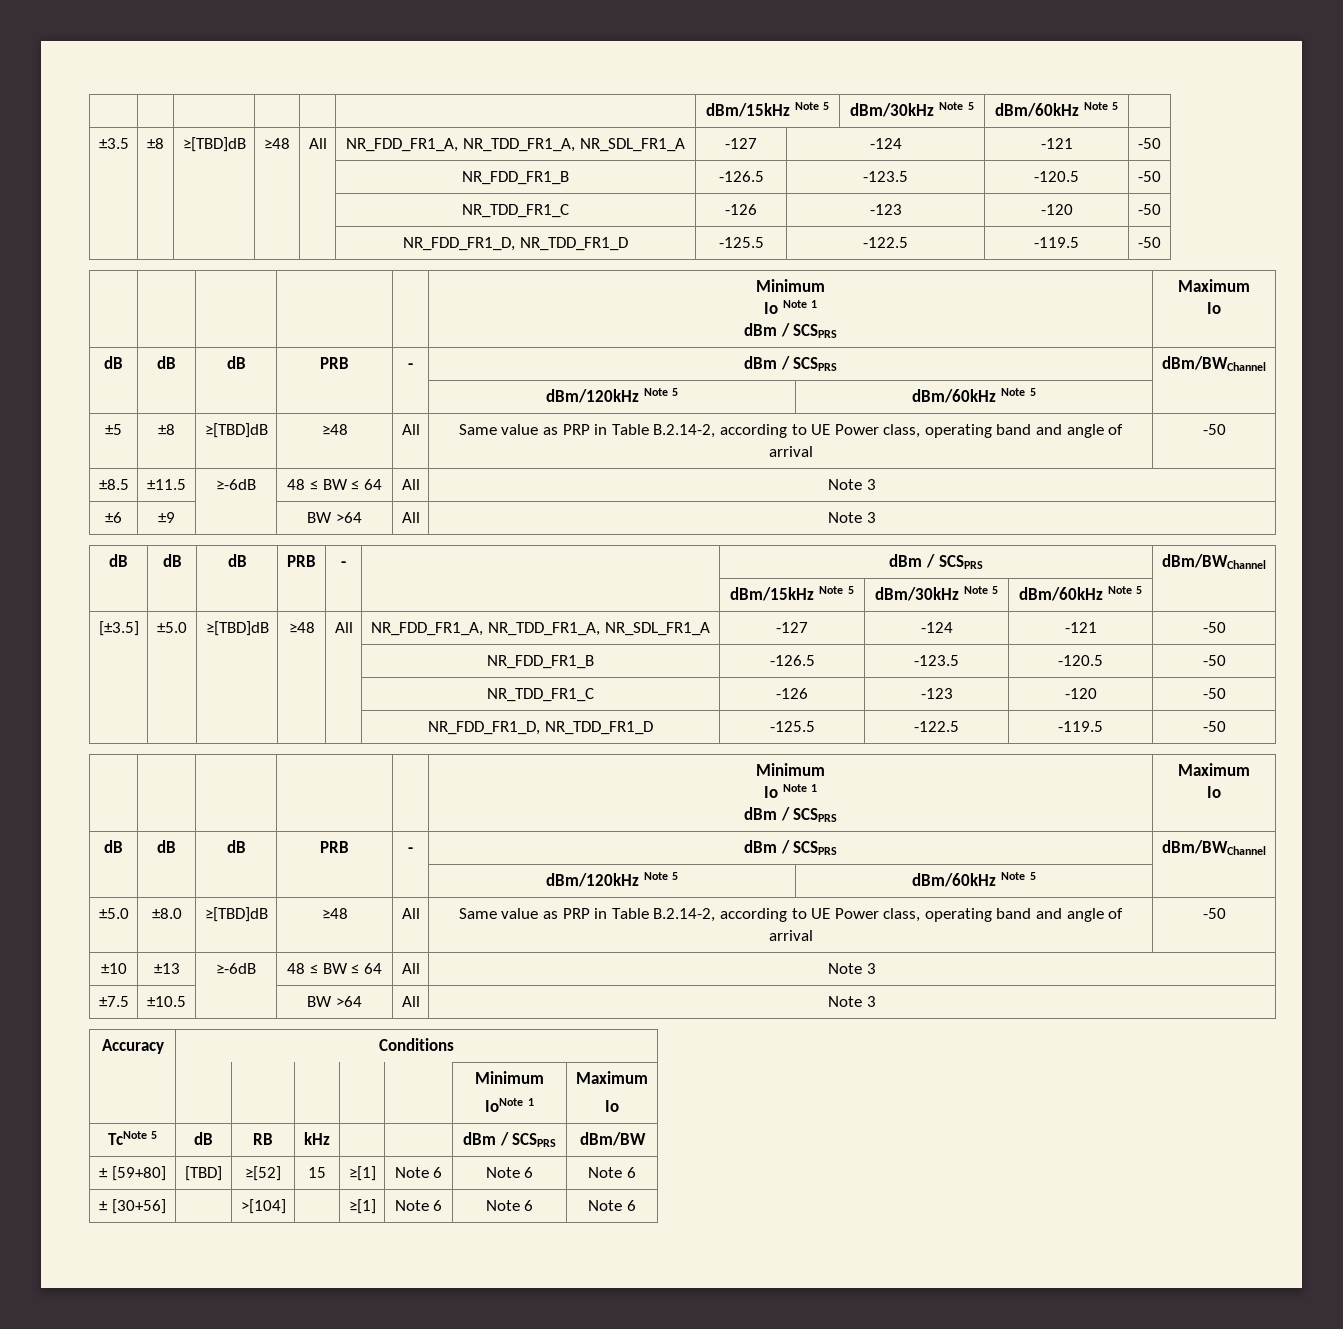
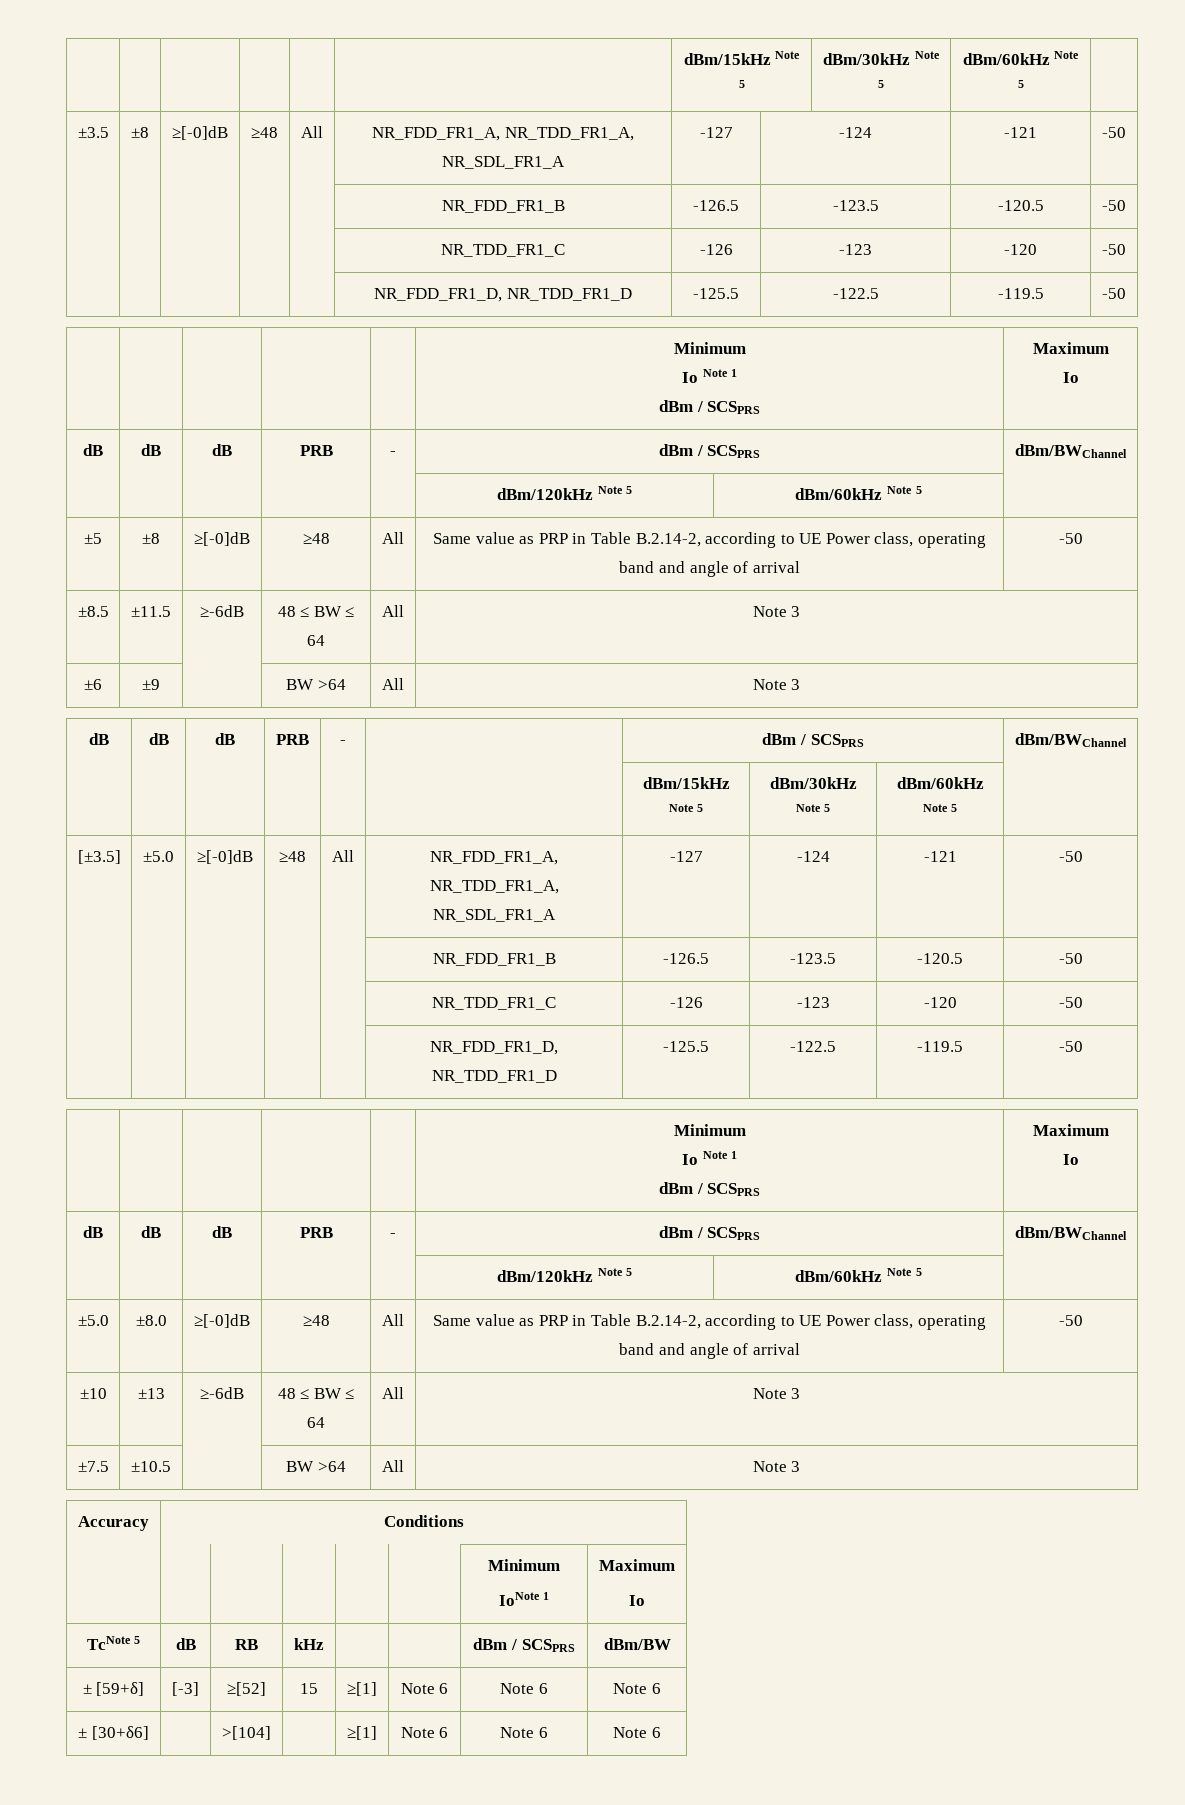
[182,137,246,152] ≥[TBD]dB -> [172,126,228,140] ≥[-0]dB
[204,423,268,438] ≥[TBD]dB -> [194,532,250,546] ≥[-0]dB
[205,621,269,636] ≥[TBD]dB -> [197,850,253,864] ≥[-0]dB
[204,907,268,922] ≥[TBD]dB -> [194,1314,250,1328] ≥[-0]dB
[111,1166,166,1181] [185,1166,222,1181] [59+80] | [TBD] -> [96,1682,145,1696] [172,1682,199,1696] [59+δ] | [-3]
[111,1199,166,1214] [30+56] -> [91,1726,149,1740] [30+δ6]

